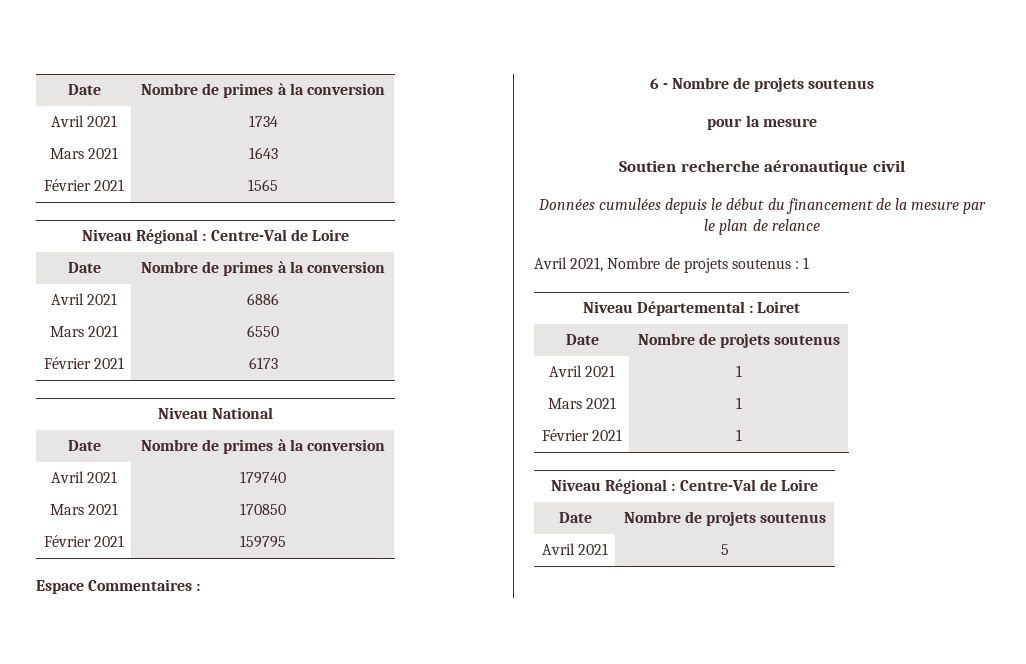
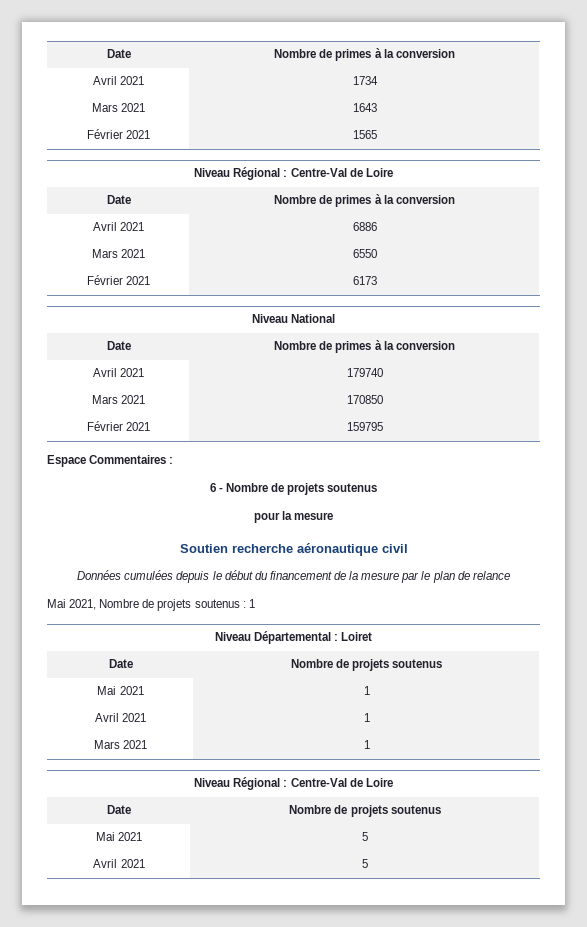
[534,257,567,269] Avril -> [47,599,66,608] Mai
(841, 340) none -> [97,686,144,695] [363,686,370,695] // Mai 2021 | 1
[541,429,623,441] [736,429,742,441] // Février 2021 | 1 -> (370, 744) none
(827, 518) none -> [95,832,143,841] [362,832,369,841] // Mai 2021 | 5

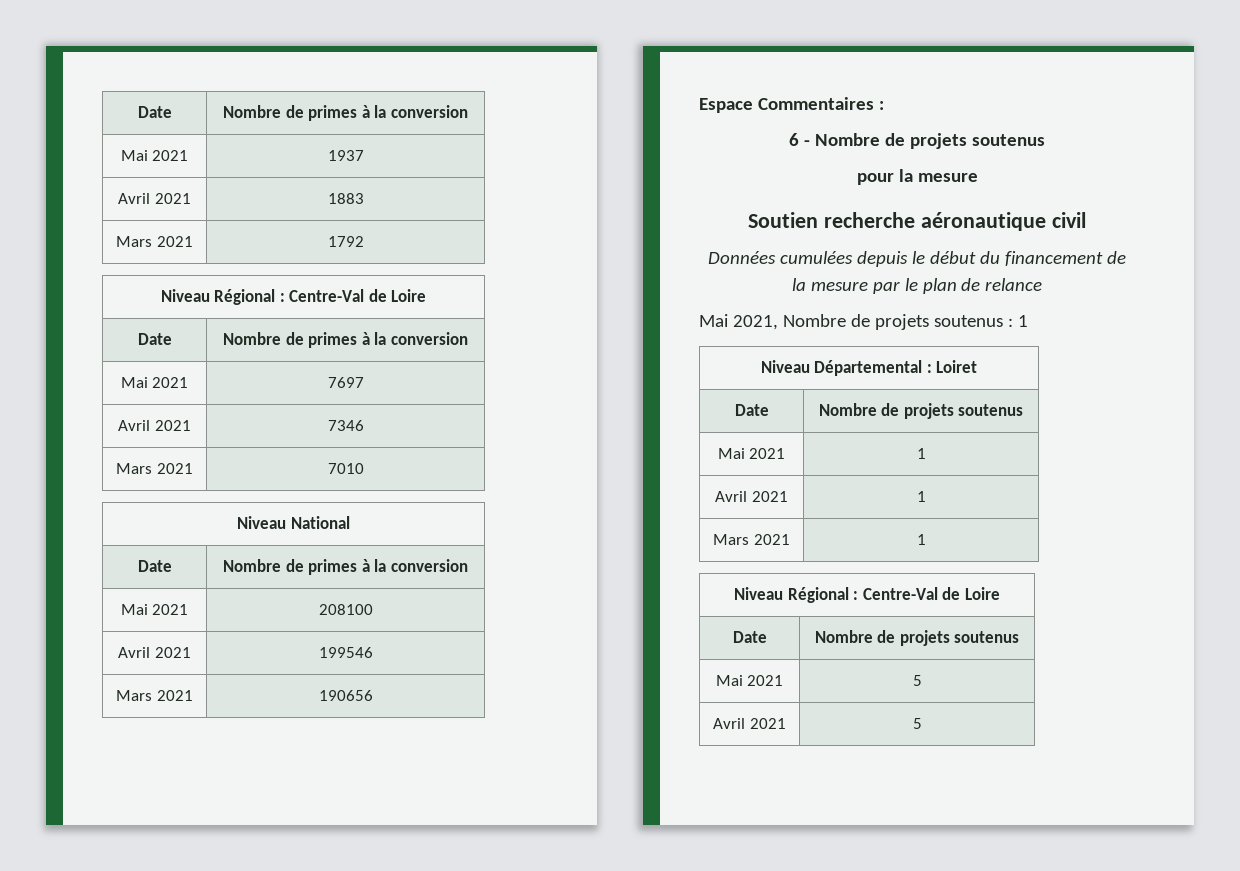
[106,49,131,58] [274,48,455,61] [92,76,145,85] [352,76,378,85] [91,103,146,112] [352,103,377,112] [86,129,151,139] [352,130,377,139] Date | Nombre de primes à la conversion // Avril 2021 | 1734 // Mars 2021 | 1643 // Février 2021 | 1565 -> [137,106,172,118] [223,105,468,121] [120,150,189,161] [327,150,364,161] [118,193,191,204] [327,193,364,204] [116,236,193,247] [327,236,364,247] Date | Nombre de primes à la conversion // Mai 2021 | 1937 // Avril 2021 | 1883 // Mars 2021 | 1792
[92,222,145,231] [352,222,377,231] [91,249,146,258] [352,249,377,258] [86,275,151,285] [352,276,377,285] // Avril 2021 | 6886 // Mars 2021 | 6550 // Février 2021 | 6173 -> [120,377,189,388] [327,377,364,388] [118,420,191,431] [327,420,364,431] [116,463,193,474] [327,463,364,474] // Mai 2021 | 7697 // Avril 2021 | 7346 // Mars 2021 | 7010
[92,368,145,377] [346,368,383,377] [91,395,146,404] [346,395,383,404] [86,421,151,431] [346,422,383,431] // Avril 2021 | 179740 // Mars 2021 | 170850 // Février 2021 | 159795 -> [120,604,189,615] [318,604,373,615] [118,647,191,658] [318,647,373,658] [116,690,193,701] [318,690,373,701] // Mai 2021 | 208100 // Avril 2021 | 199546 // Mars 2021 | 190656

